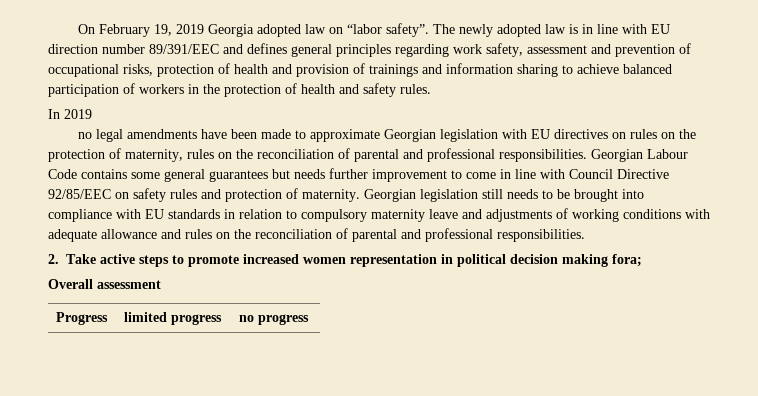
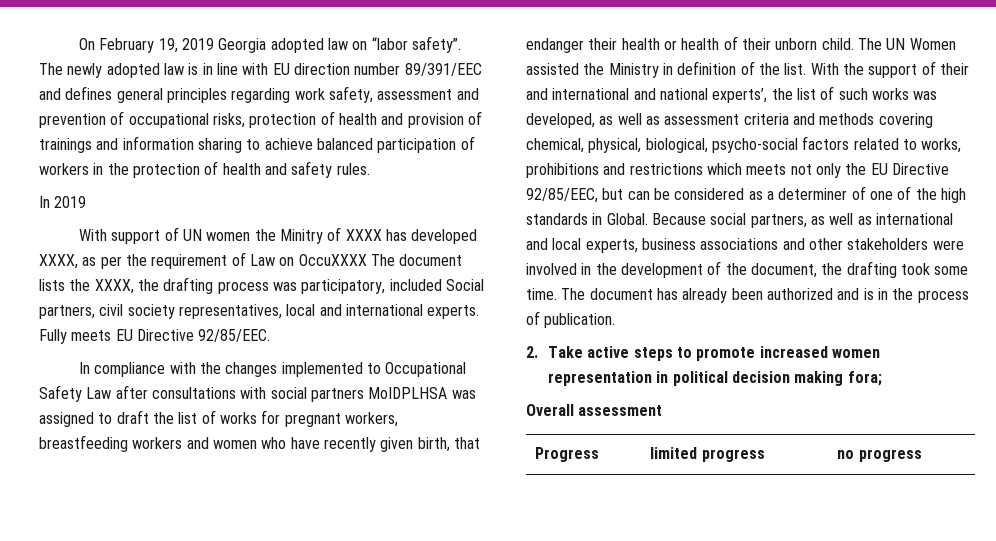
[78,129,697,142] [48,148,688,162] [48,168,669,182] [48,188,644,202] [48,208,710,222] [48,228,585,242] no legal amendments have been made to approximate Georgian legislation with EU directives on rules on the protection of maternity, rules on the reconciliation of parental and professional responsibilities. Georgian Labour Code contains some general guarantees but needs further improvement to come in line with Council Directive 92/85/EEC on safety rules and protection of maternity. Georgian legislation still needs to be brought into compliance with EU standards in relation to compulsory maternity leave and adjustments of working conditions with adequate allowance and rules on the reconciliation of parental and professional responsibilities. -> [79,227,478,244] [39,252,463,269] [39,277,484,294] [39,304,480,319] [39,329,271,344] [79,362,467,377] [39,385,476,402] [39,410,398,427] [39,435,480,452] [526,36,956,53] [526,61,969,78] [526,86,938,103] [526,113,933,128] [526,136,962,153] [526,163,949,178] [526,186,966,203] [526,213,953,228] [526,238,964,253] [526,261,969,278] [526,288,969,303] [526,311,616,328] With support of UN women the Minitry of XXXX has developed XXXX, as per the requirement of Law on OccuXXXX The document lists the XXXX, the drafting process was participatory, included Social partners, civil society representatives, local and international experts. Fully meets EU Directive 92/85/EEC. // In compliance with the changes implemented to Occupational Safety Law after consultations with social partners MoIDPLHSA was assigned to draft the list of works for pregnant workers, breastfeeding workers and women who have recently given birth, that endanger their health or health of their unborn child. The UN Women assisted the Ministry in definition of the list. With the support of their and international and national experts’, the list of such works was developed, as well as assessment criteria and methods covering chemical, physical, biological, psycho-social factors related to works, prohibitions and restrictions which meets not only the EU Directive 92/85/EEC, but can be considered as a determiner of one of the high standards in Global. Because social partners, as well as international and local experts, business associations and other stakeholders were involved in the development of the document, the drafting took some time. The document has already been authorized and is in the process of publication.

